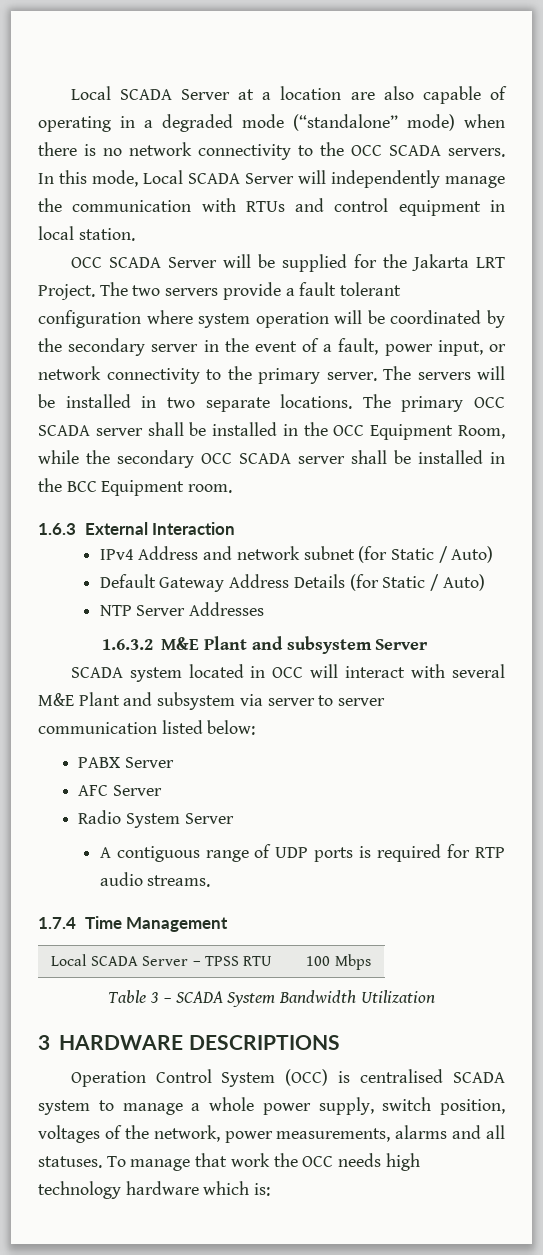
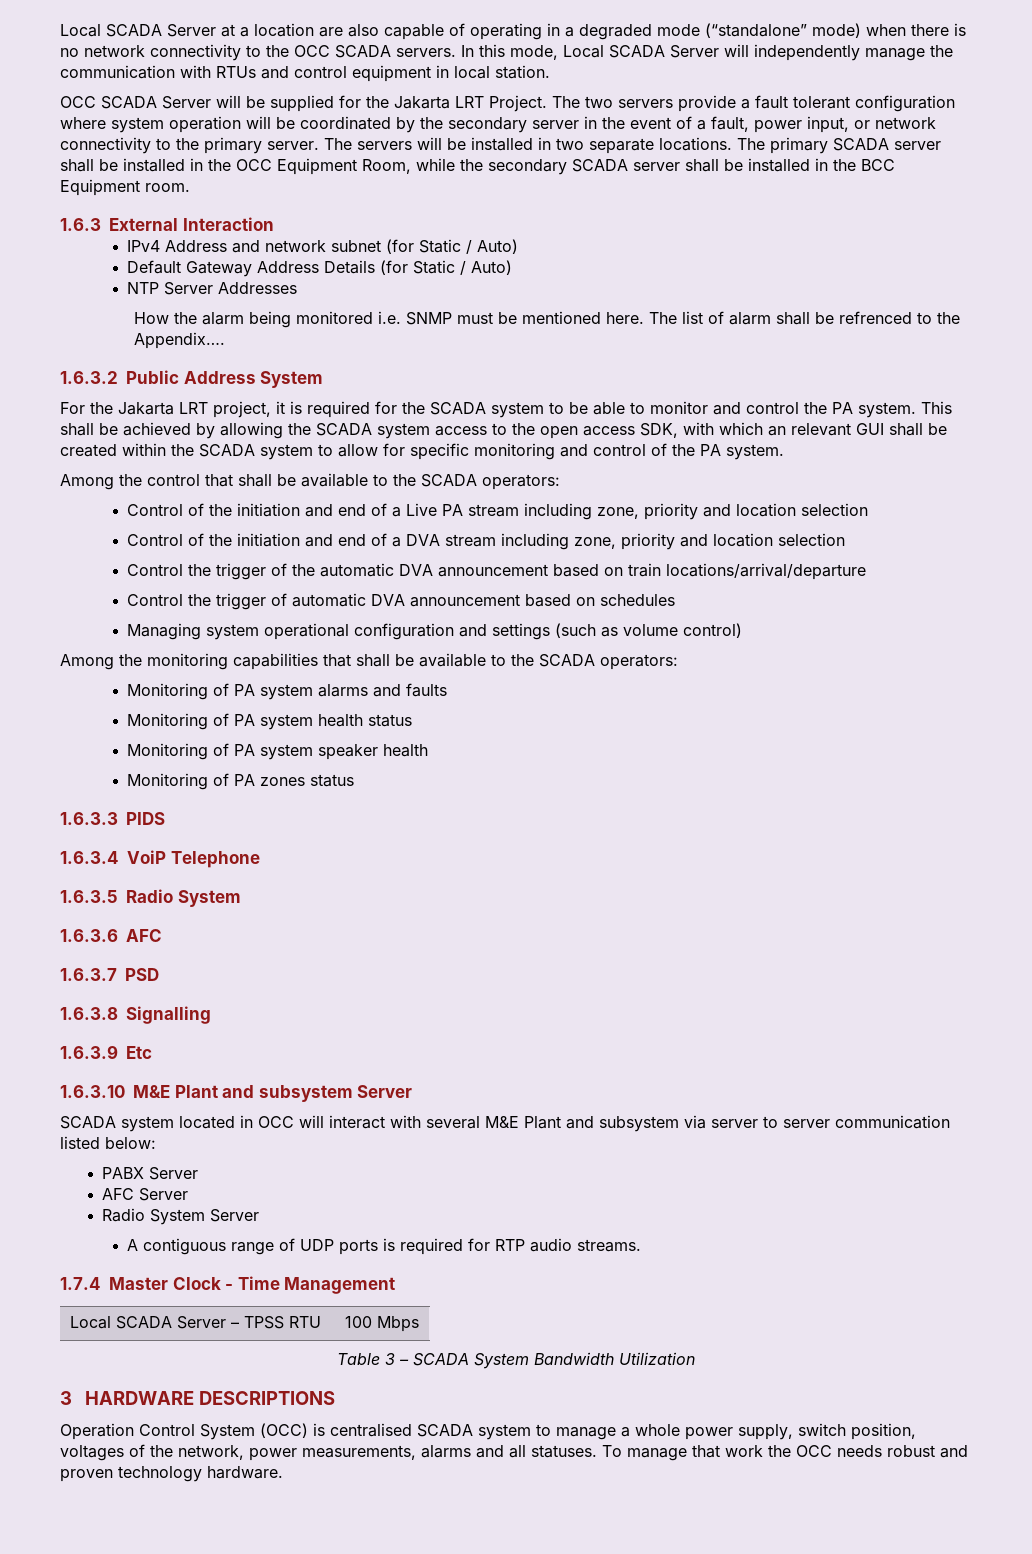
[474,397,505,408] OCC -> (828, 145) none
[201,453,232,464] OCC -> (567, 167) none
[101,639,153,650] 1.6.3.2 -> [134,311,961,328] [134,332,226,349] [60,370,324,388] [60,401,952,418] [60,422,947,439] [60,443,784,460] [60,473,560,490] [127,503,869,520] [127,533,846,550] [127,563,867,580] [127,593,676,610] [127,623,743,640] [60,653,678,670] [127,683,448,700] [127,713,413,730] [127,743,429,760] [127,773,355,790] [60,812,165,825] [60,850,260,868] [60,889,241,907] [60,929,162,942] [60,968,159,981] [60,1006,211,1024] [60,1045,152,1059] [60,1085,125,1098] How the alarm being monitored i.e. SNMP must be mentioned here. The list of alarm shall be refrenced to the Appendix…. // 1.6.3.2 Public Address System // For the Jakarta LRT project, it is required for the SCADA system to be able to monitor and control the PA system. This shall be achieved by allowing the SCADA system access to the open access SDK, with which an relevant GUI shall be created within the SCADA system to allow for specific monitoring and control of the PA system. // Among the control that shall be available to the SCADA operators: // Control of the initiation and end of a Live PA stream including zone, priority and location selection // Control of the initiation and end of a DVA stream including zone, priority and location selection // Control the trigger of the automatic DVA announcement based on train locations/arrival/departure // Control the trigger of automatic DVA announcement based on schedules // Managing system operational configuration and settings (such as volume control) // Among the monitoring capabilities that shall be available to the SCADA operators: // Monitoring of PA system alarms and faults // Monitoring of PA system health status // Monitoring of PA system speaker health // Monitoring of PA zones status // 1.6.3.3 PIDS // 1.6.3.4 VoiP Telephone // 1.6.3.5 Radio System // 1.6.3.6 AFC // 1.6.3.7 PSD // 1.6.3.8 Signalling // 1.6.3.9 Etc // 1.6.3.10
(76, 923) none -> [109,1277,234,1290] Master Clock -
[385,1153,420,1171] [38,1181,271,1199] high technology hardware which is: -> [887,1445,968,1458] [60,1466,283,1482] robust and proven technology hardware.

